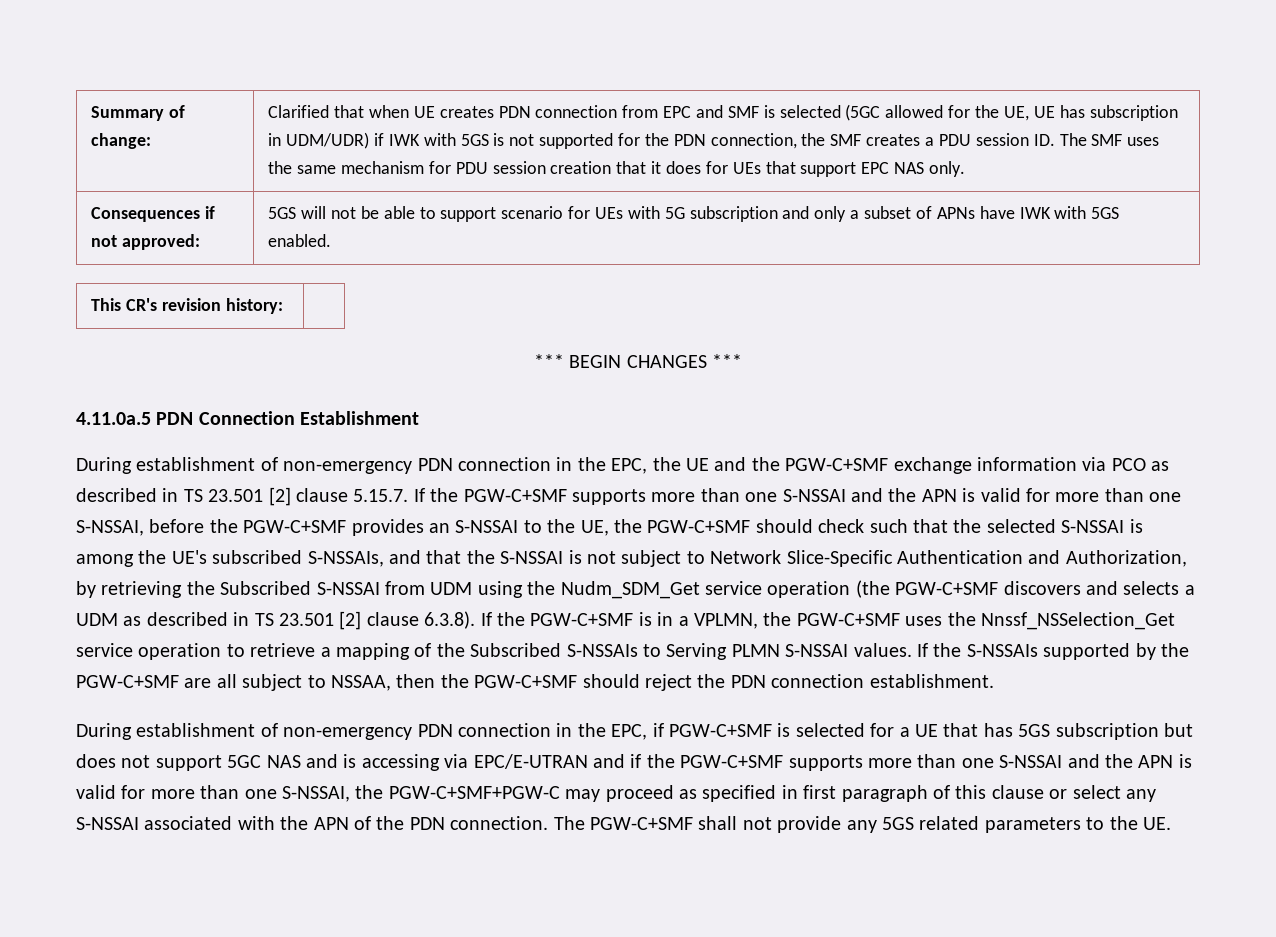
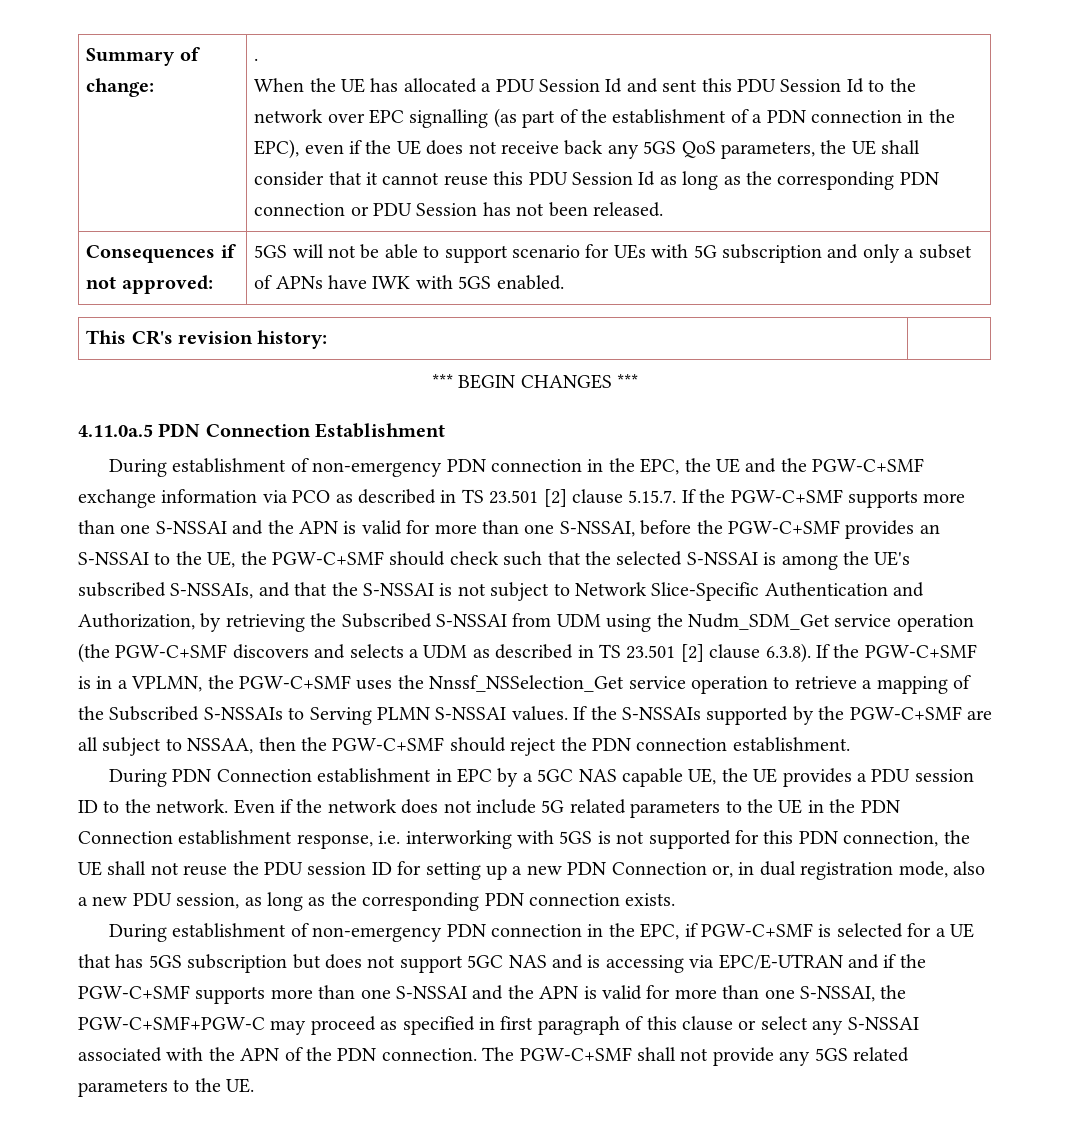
[268,104,1178,121] [268,132,1160,149] [268,161,966,177] Clarified that when UE creates PDN connection from EPC and SMF is selected (5GC allowed for the UE, UE has subscription in UDM/UDR) if IWK with 5GS is not supported for the PDN connection, the SMF creates a PDU session ID. The SMF uses the same mechanism for PDU session creation that it does for UEs that support EPC NAS only. -> [254,58,259,61] [254,78,916,93] [254,108,955,128] [254,139,921,159] [254,171,939,190] [254,202,663,217] . // When the UE has allocated a PDU Session Id and sent this PDU Session Id to the network over EPC signalling (as part of the establishment of a PDN connection in the EPC), even if the UE does not receive back any 5GS QoS parameters, the UE shall consider that it cannot reuse this PDU Session Id as long as the corresponding PDN connection or PDU Session has not been released.
(994, 681) none -> [109,768,974,787] [78,799,900,818] [78,830,970,849] [78,861,985,880] [78,892,676,911] // During PDN Connection establishment in EPC by a 5GC NAS capable UE, the UE provides a PDU session ID to the network. Even if the network does not include 5G related parameters to the UE in the PDN Connection establishment response, i.e. interworking with 5GS is not supported for this PDN connection, the UE shall not reuse the PDU session ID for setting up a new PDN Connection or, in dual registration mode, also a new PDU session, as long as the corresponding PDN connection exists.

